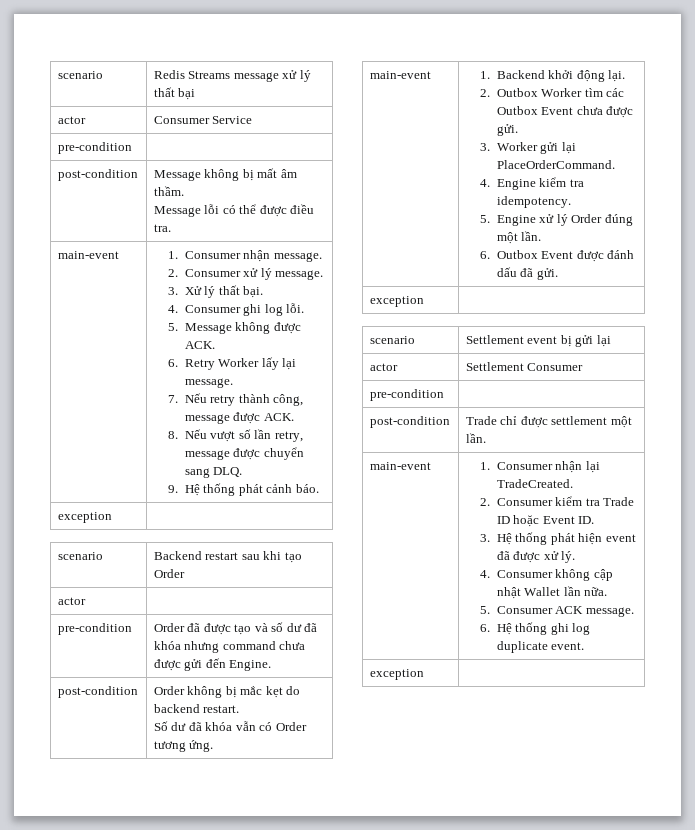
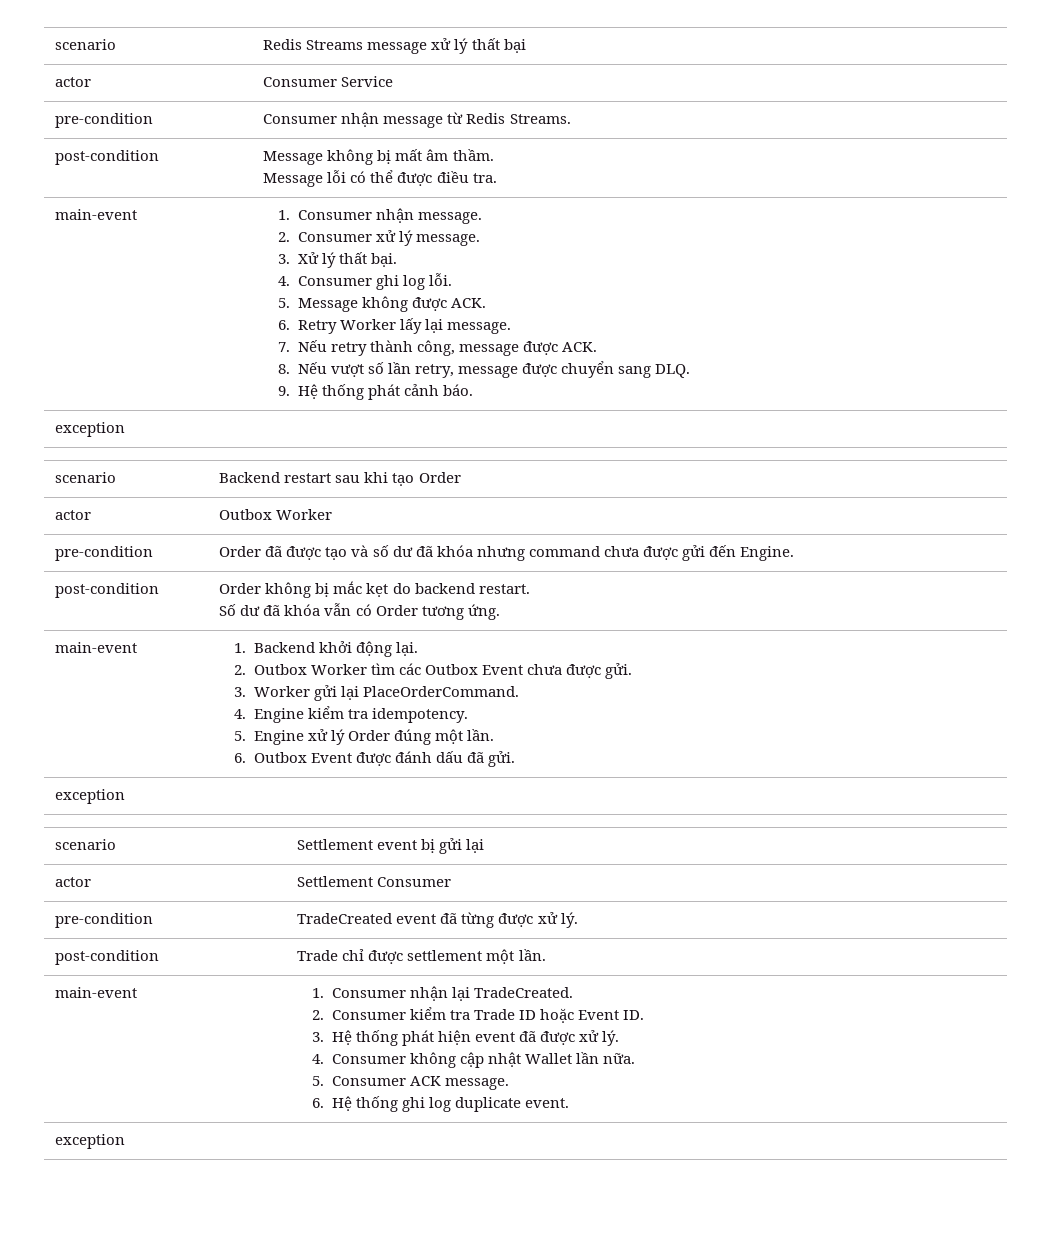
(132, 148) none -> [263,112,571,128] Consumer nhận message từ Redis Streams.
(86, 601) none -> [219,509,333,520] Outbox Worker
(444, 395) none -> [297,912,578,928] TradeCreated event đã từng được xử lý.

